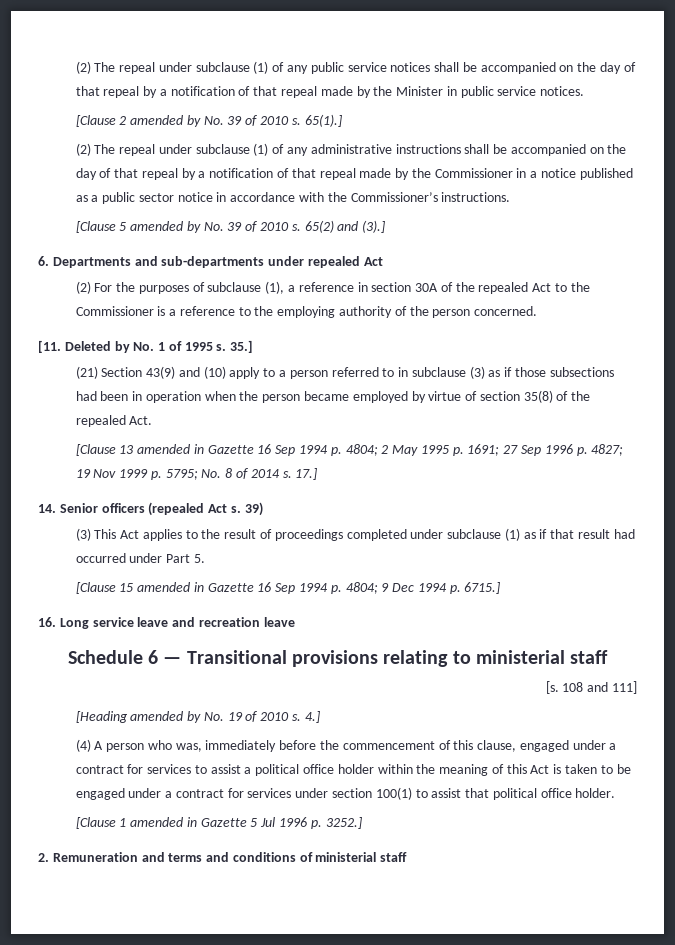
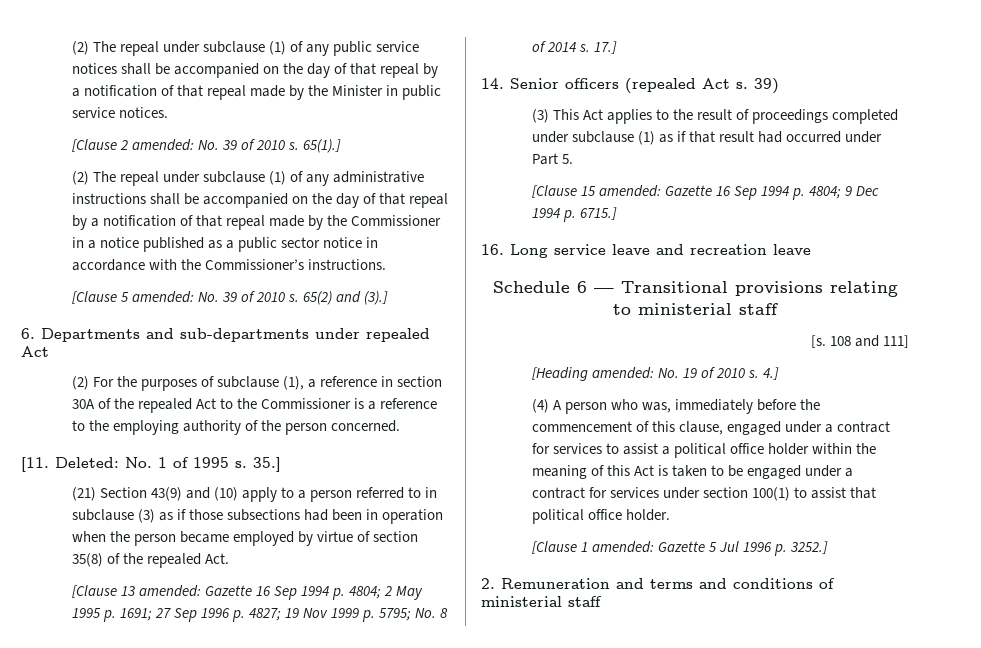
[130,115,201,127] amended by -> [131,139,194,151] amended:
[130,221,201,233] amended by -> [131,291,194,303] amended:
[64,341,130,353] Deleted by -> [55,457,119,468] Deleted:
[137,444,204,454] amended in -> [138,585,201,597] amended:
[137,582,204,592] amended in -> [598,185,661,197] amended:
[130,711,202,723] amended by -> [591,367,654,379] amended:
[130,817,197,827] amended in -> [591,541,654,553] amended:

